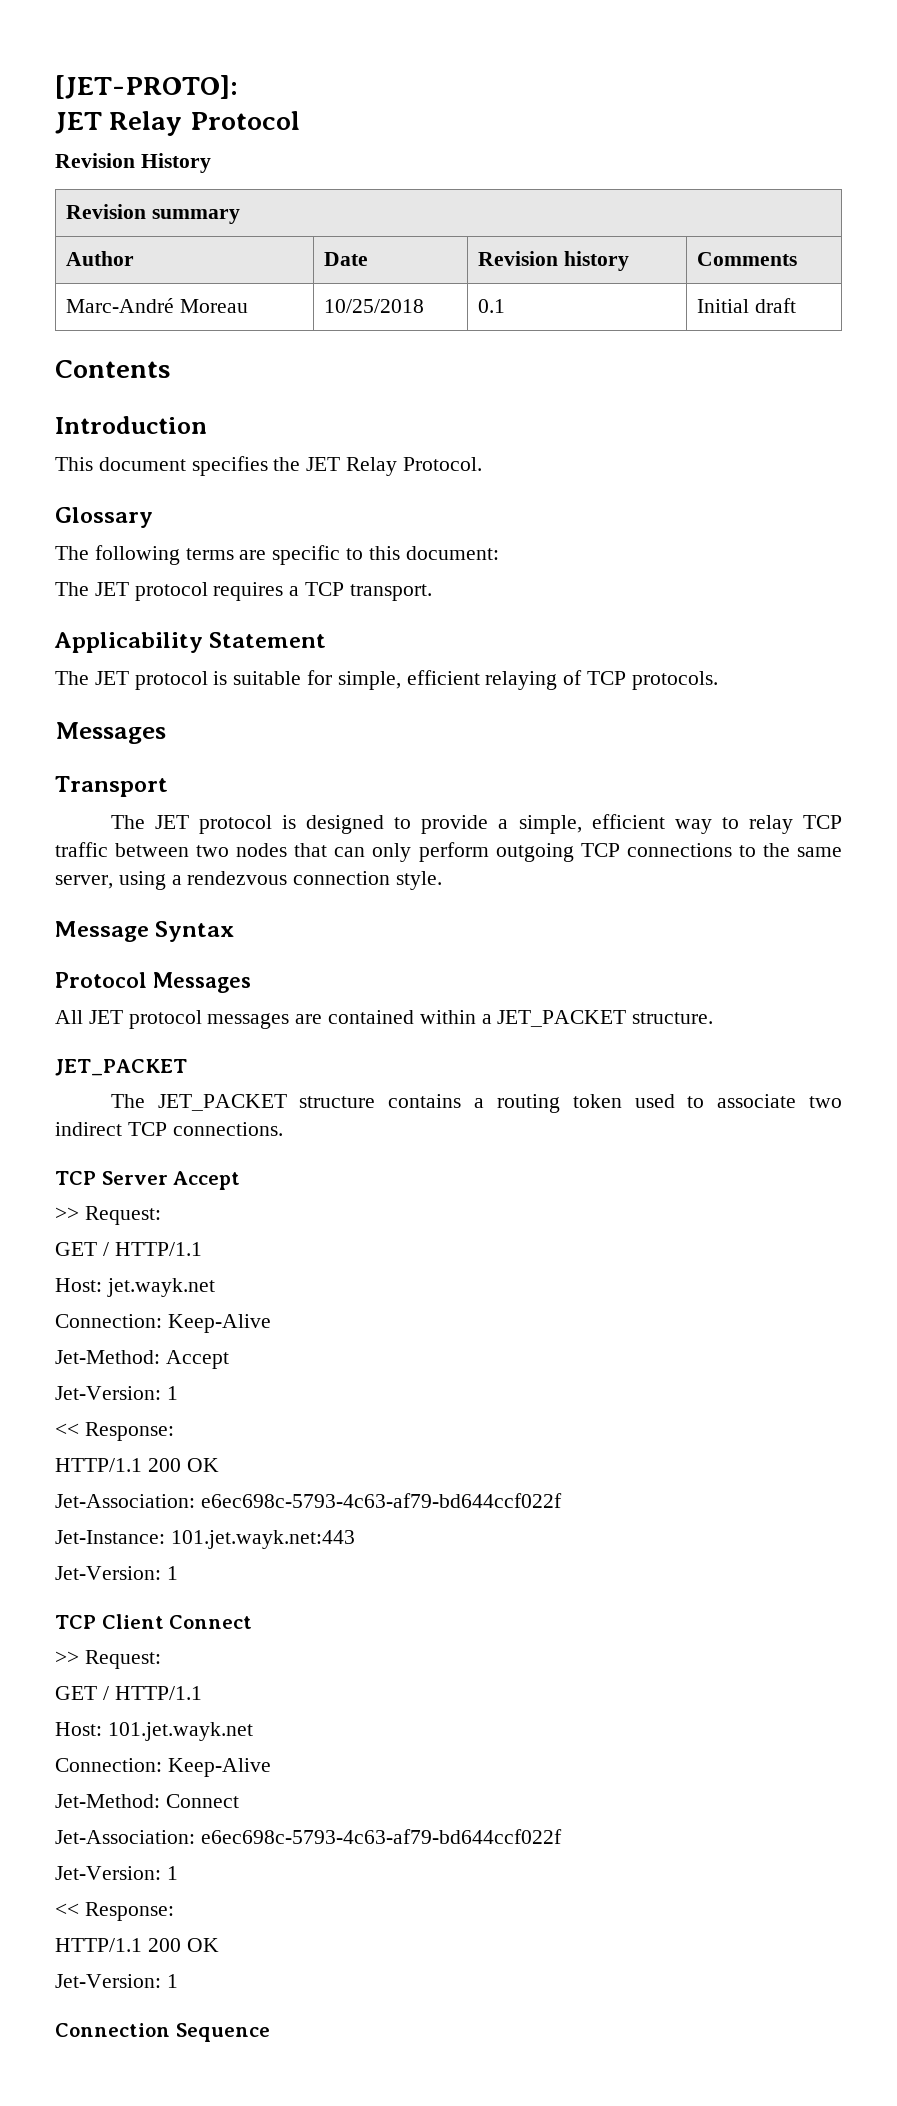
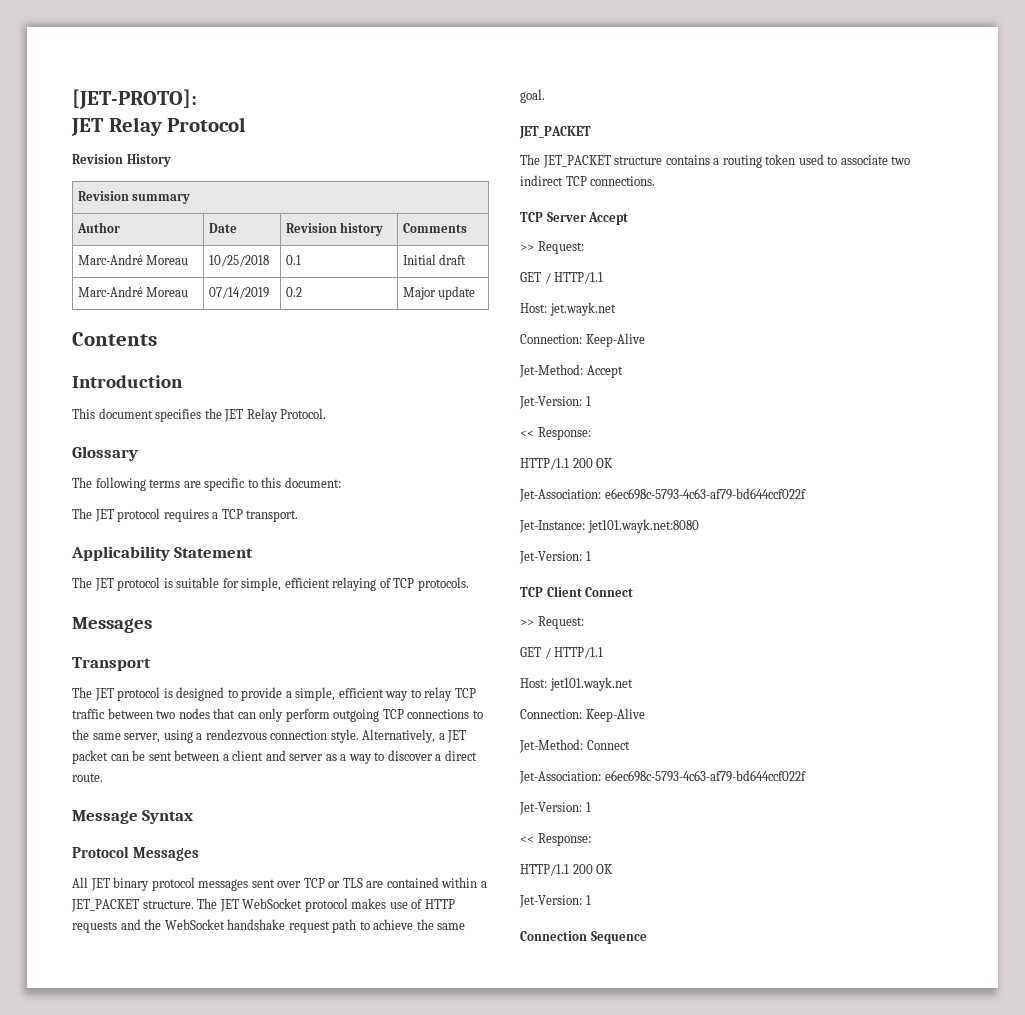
(796, 305) none -> [77,286,189,297] [208,287,269,299] [285,287,302,297] [402,286,476,300] // Marc-André Moreau | 07/14/2019 | 0.2 | Major update
(443, 880) none -> [362,729,467,743] [72,750,477,764] [72,773,103,782] Alternatively, a JET packet can be sent between a client and server as a way to discover a direct route.
(123, 1017) none -> [113,877,150,891] binary
(290, 1021) none -> [251,878,363,888] sent over TCP or TLS
(714, 1018) none -> [197,898,455,912] [72,919,466,933] [520,89,545,103] The JET WebSocket protocol makes use of HTTP requests and the WebSocket handshake request path to achieve the same goal.
[170,1530,355,1549] 101.jet.wayk.net:443 -> [587,519,699,533] jet101.wayk.net:8080
[107,1722,253,1741] 101.jet.wayk.net -> [549,677,633,691] jet101.wayk.net

